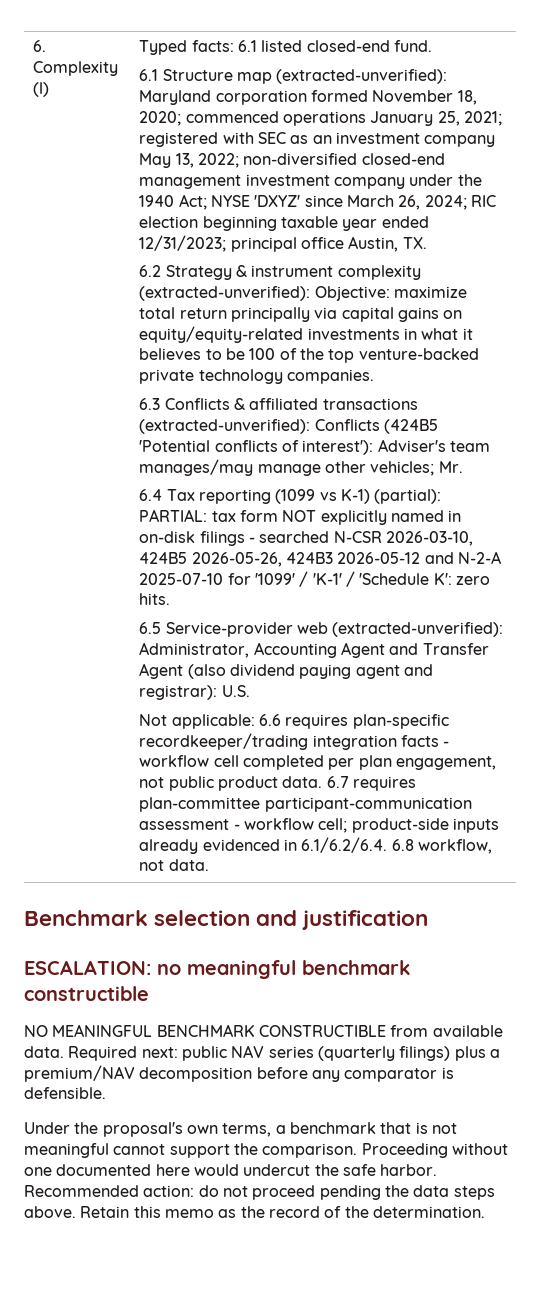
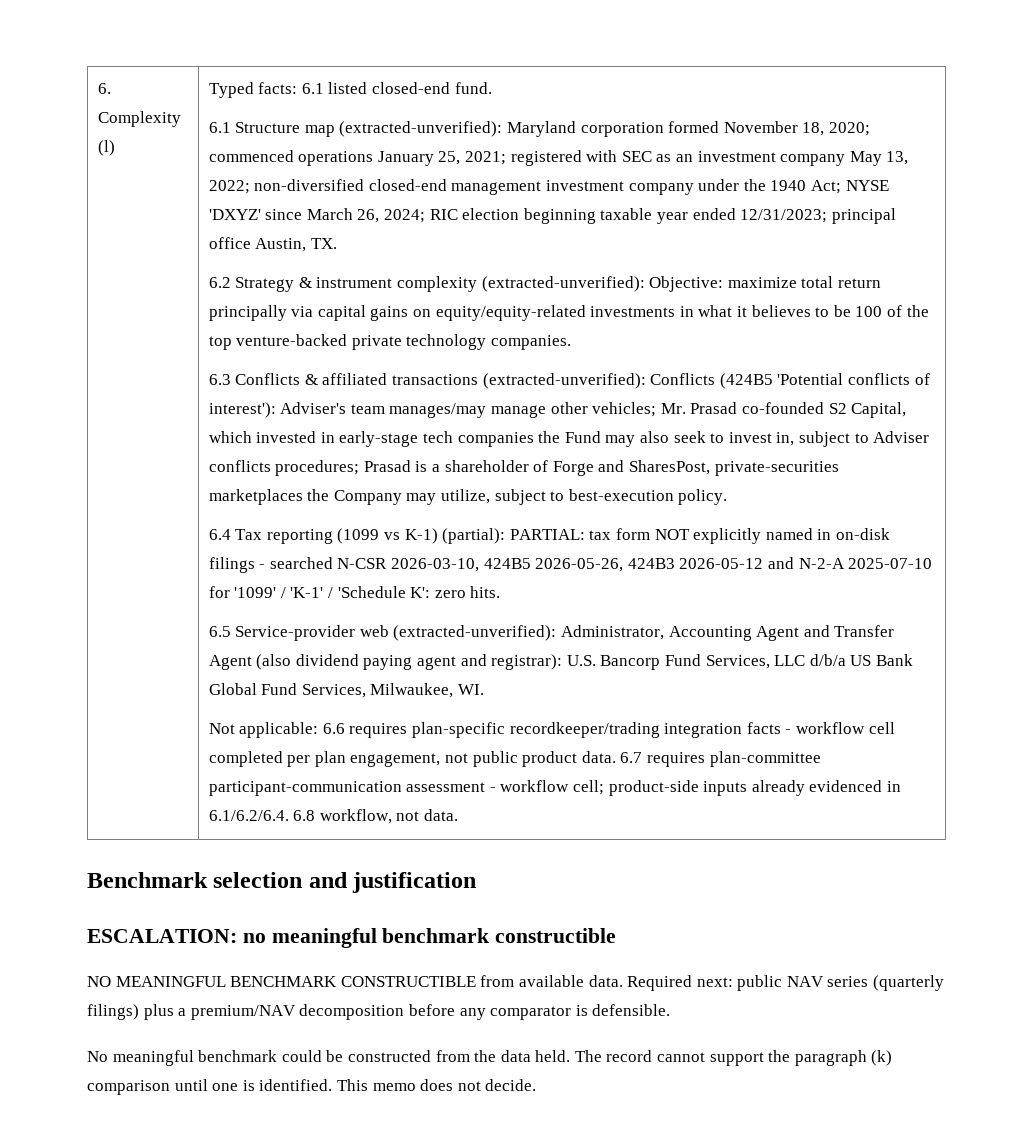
(463, 467) none -> [690,402,907,418] [208,431,930,447] [208,460,839,476] [208,489,728,505] Prasad co-founded S2 Capital, which invested in early-stage tech companies the Fund may also seek to invest in, subject to Adviser conflicts procedures; Prasad is a shareholder of Forge and SharesPost, private-securities marketplaces the Company may utilize, subject to best-execution policy.
(250, 691) none -> [600,654,913,670] [208,683,485,698] Bancorp Fund Services, LLC d/b/a US Bank Global Fund Services, Milwaukee, WI.
[24,1122,457,1137] [24,1143,508,1158] [24,1164,438,1176] [24,1185,495,1200] [24,1206,485,1218] Under the proposal's own terms, a benchmark that is not meaningful cannot support the comparison. Proceeding without one documented here would undercut the safe harbor. Recommended action: do not proceed pending the data steps above. Retain this memo as the record of the determination. -> [87,1050,893,1066] [87,1079,537,1095] No meaningful benchmark could be constructed from the data held. The record cannot support the paragraph (k) comparison until one is identified. This memo does not decide.

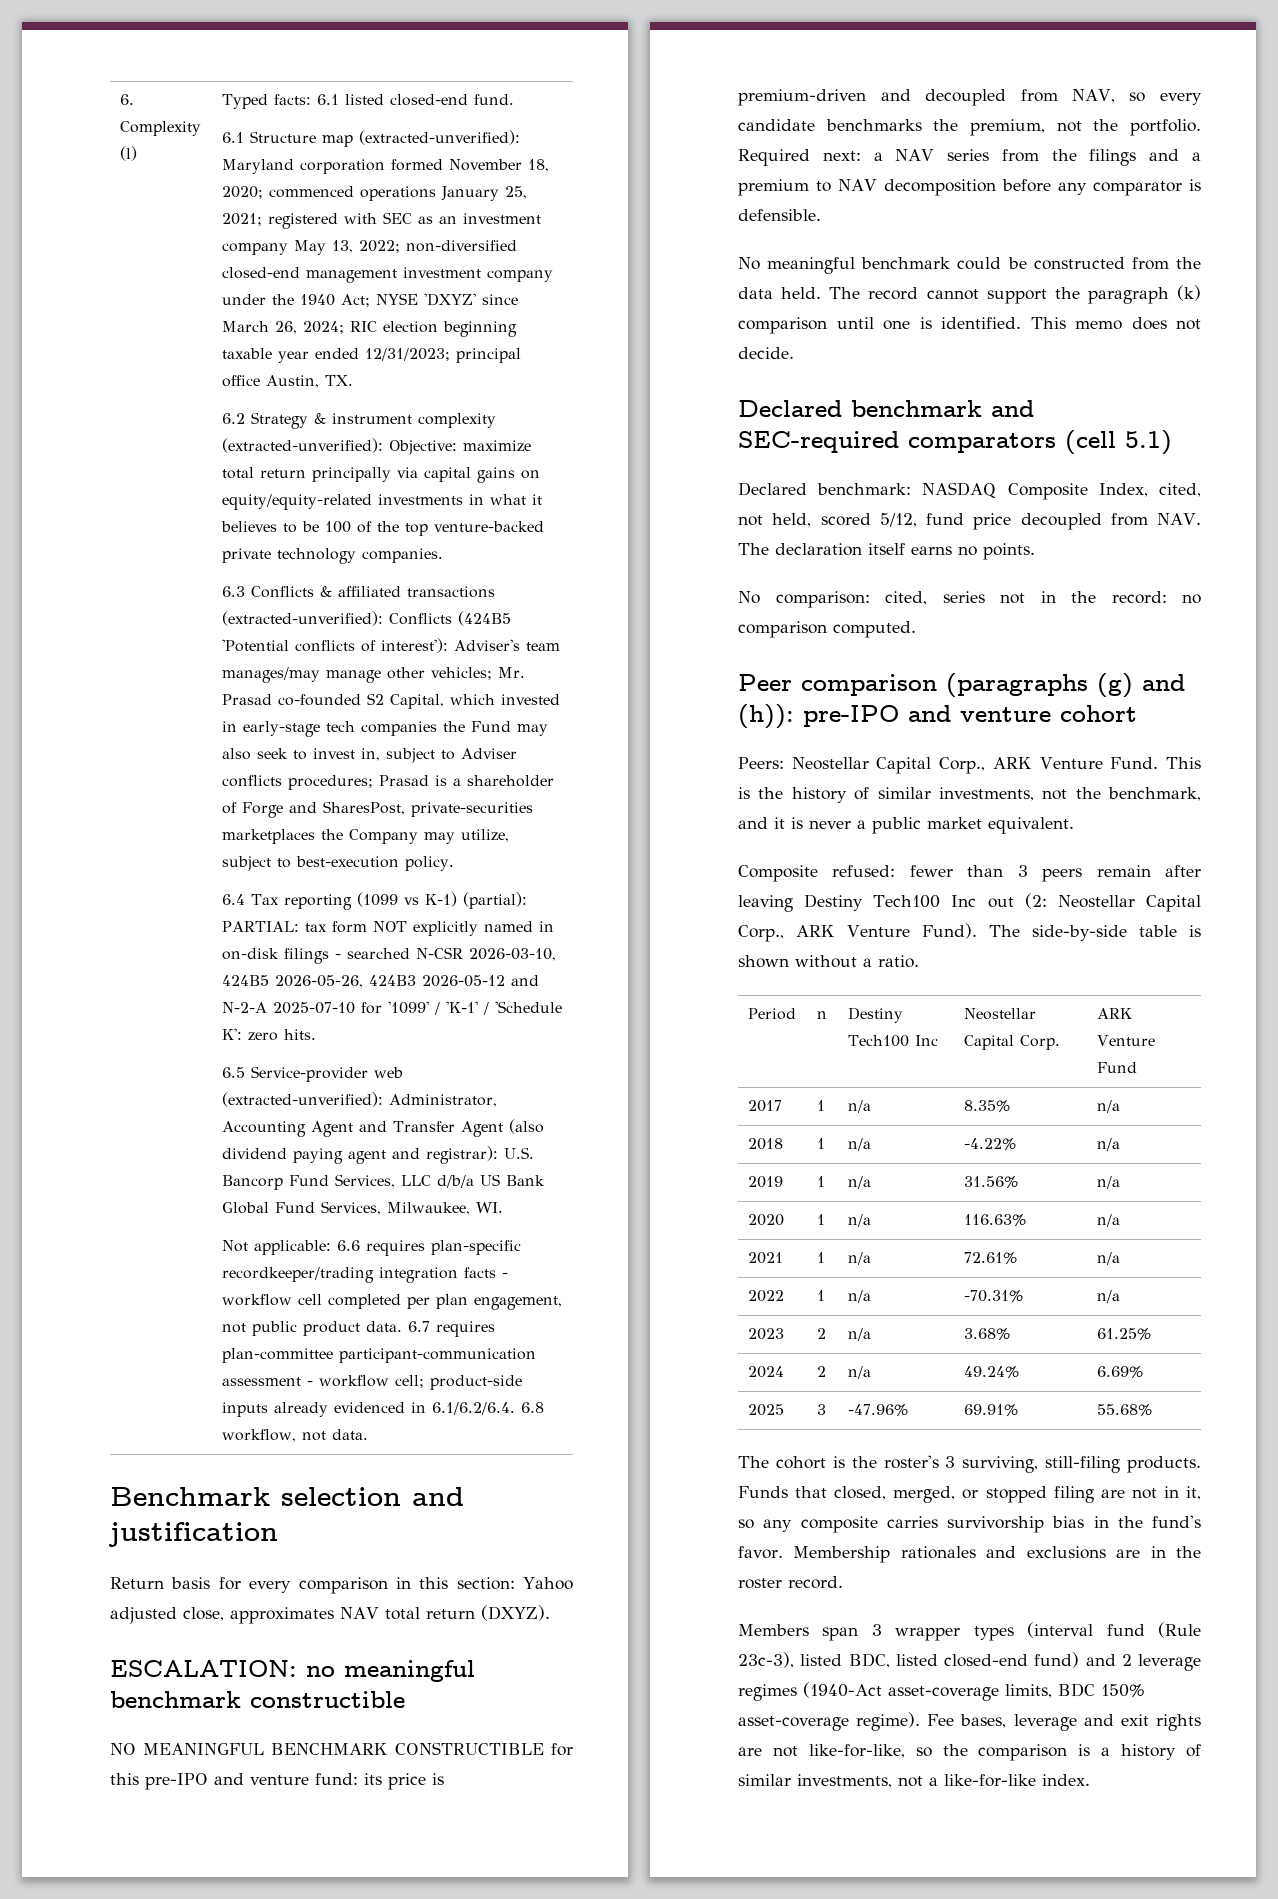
(477, 882) none -> [110,1577,574,1594] [110,1605,550,1624] // Return basis for every comparison in this section: Yahoo adjusted close, approximates NAV total return (DXYZ).
[480,975,623,987] from available data. -> [551,1743,573,1756] [110,1773,444,1790] [738,89,1202,106] [738,119,1201,136] for this pre-IPO and venture fund: its price is premium-driven and decoupled from NAV, so every candidate benchmarks the premium, not the portfolio.
[737,975,783,991] public -> [873,152,883,161] a
[873,975,945,991] [87,1004,296,1020] (quarterly filings) plus a premium/NAV -> [1001,149,1201,166] [738,179,878,196] from the filings and a premium to NAV
(537, 1085) none -> [738,400,1034,417] [738,430,1172,455] [738,482,1201,500] [738,513,1202,530] [738,543,1035,560] [738,591,1201,608] [738,621,916,638] [738,673,1185,698] [738,704,1137,729] [738,757,1201,774] [738,787,1201,803] [738,817,1074,834] [738,865,1201,882] [738,893,1201,912] [738,923,1201,942] [738,955,919,968] [748,1008,797,1020] [817,1011,828,1019] [848,1007,904,1023] [848,1035,939,1047] [964,1008,1037,1020] [964,1035,1061,1050] [1097,1008,1133,1019] [1097,1035,1156,1046] [1097,1062,1138,1073] [748,1100,783,1112] [817,1100,826,1111] [848,1100,872,1113] [964,1100,1011,1112] [1097,1100,1121,1113] [748,1138,784,1150] [817,1138,826,1149] [848,1138,872,1151] [964,1138,1017,1150] [1097,1138,1121,1151] [748,1176,784,1188] [817,1176,826,1187] [848,1176,872,1189] [964,1176,1019,1188] [1097,1176,1121,1189] [748,1214,785,1226] [817,1214,826,1225] [848,1214,872,1227] [964,1214,1027,1226] [1097,1214,1121,1227] [748,1252,784,1264] [817,1252,826,1263] [848,1252,872,1265] [964,1252,1018,1264] [1097,1252,1121,1265] [748,1290,785,1302] [817,1290,826,1301] [848,1290,872,1303] [964,1290,1024,1302] [1097,1290,1121,1303] [748,1328,785,1340] [817,1328,827,1339] [848,1328,872,1341] [964,1328,1011,1340] [1097,1328,1152,1340] [748,1366,785,1378] [817,1366,827,1377] [848,1366,872,1379] [964,1366,1020,1378] [1097,1366,1144,1378] [748,1404,785,1416] [817,1404,827,1415] [848,1404,909,1416] [964,1404,1019,1416] [1097,1404,1153,1416] [738,1455,1201,1473] [738,1486,1201,1503] [738,1515,1201,1533] [738,1546,1201,1563] [738,1576,843,1589] [738,1622,1201,1641] [738,1652,1201,1671] [738,1682,1145,1701] [738,1712,1201,1731] [738,1744,1201,1761] [738,1774,1090,1788] // Declared benchmark and SEC-required comparators (cell 5.1) // Declared benchmark: NASDAQ Composite Index, cited, not held, scored 5/12, fund price decoupled from NAV. The declaration itself earns no points. // No comparison: cited, series not in the record: no comparison computed. // Peer comparison (paragraphs (g) and (h)): pre-IPO and venture cohort // Peers: Neostellar Capital Corp., ARK Venture Fund. This is the history of similar investments, not the benchmark, and it is never a public market equivalent. // Composite refused: fewer than 3 peers remain after leaving Destiny Tech100 Inc out (2: Neostellar Capital Corp., ARK Venture Fund). The side-by-side table is shown without a ratio. // Period | n | Destiny Tech100 Inc | Neostellar Capital Corp. | ARK Venture Fund // 2017 | 1 | n/a | 8.35% | n/a // 2018 | 1 | n/a | -4.22% | n/a // 2019 | 1 | n/a | 31.56% | n/a // 2020 | 1 | n/a | 116.63% | n/a // 2021 | 1 | n/a | 72.61% | n/a // 2022 | 1 | n/a | -70.31% | n/a // 2023 | 2 | n/a | 3.68% | 61.25% // 2024 | 2 | n/a | 49.24% | 6.69% // 2025 | 3 | -47.96% | 69.91% | 55.68% // The cohort is the roster's 3 surviving, still-filing products. Funds that closed, merged, or stopped filing are not in it, so any composite carries survivorship bias in the fund's favor. Membership rationales and exclusions are in the roster record. // Members span 3 wrapper types (interval fund (Rule 23c-3), listed BDC, listed closed-end fund) and 2 leverage regimes (1940-Act asset-coverage limits, BDC 150% asset-coverage regime). Fee bases, leverage and exit rights are not like-for-like, so the comparison is a history of similar investments, not a like-for-like index.

